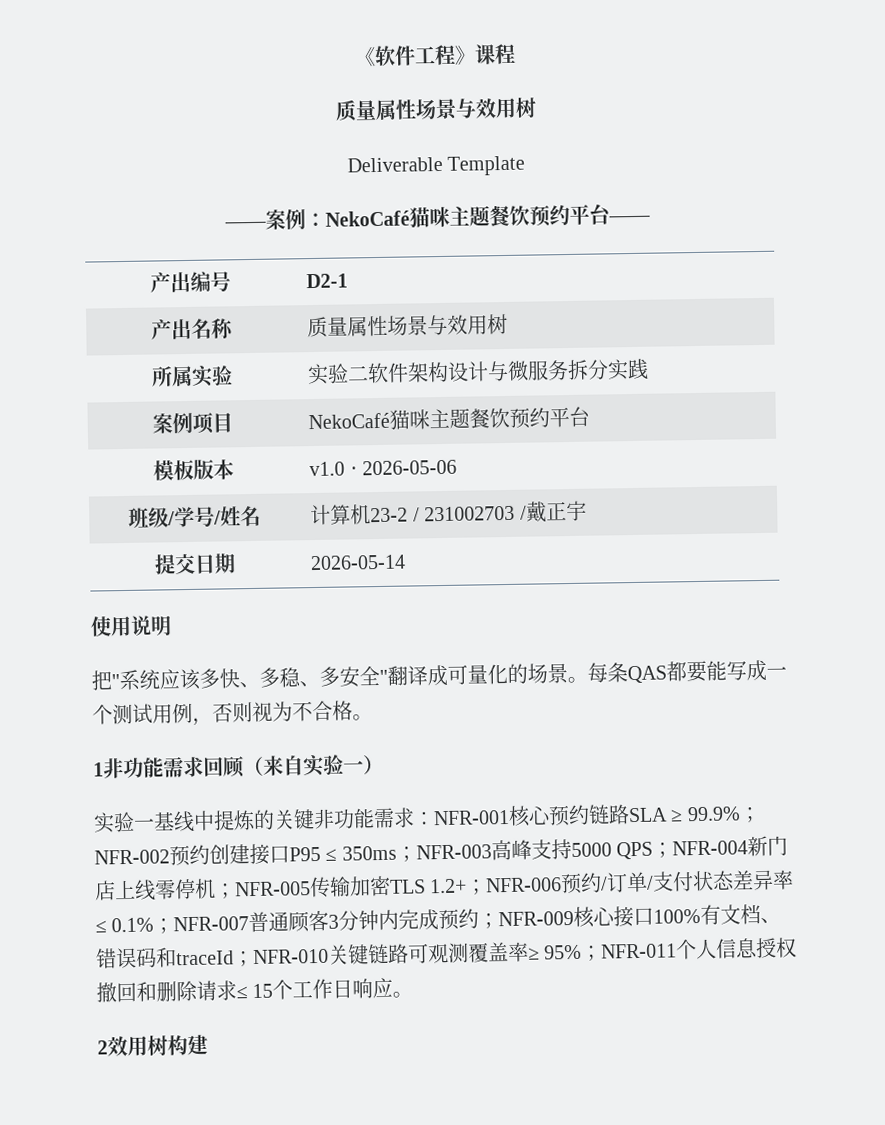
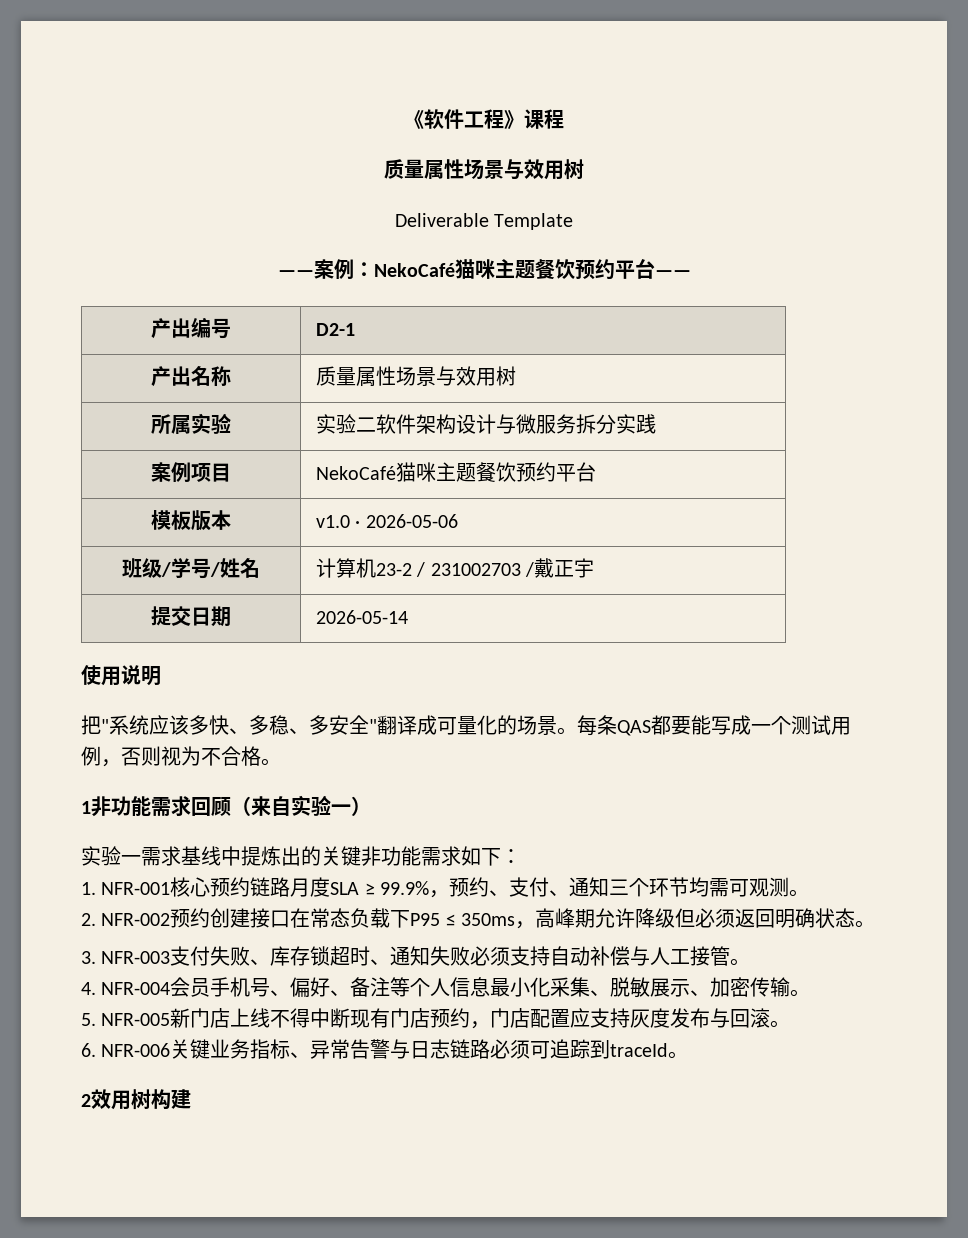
(155, 824) none -> [141,846,181,866] 需求
(256, 820) none -> [281,846,301,866] 出
[413,811,435,826] ： -> [461,846,521,866] [81,882,96,895] 如下： // 1.
(630, 814) none -> [290,877,331,897] 月度
[738,807,761,823] [94,835,789,867] [94,869,795,901] [95,904,782,934] [96,937,798,969] [96,977,394,1003] ；NFR-002预约创建接口P95 ≤ 350ms；NFR-003高峰支持5000 QPS；NFR-004新门店上线零停机；NFR-005传输加密TLS 1.2+；NFR-006预约/订单/支付状态差异率≤ 0.1%；NFR-007普通顾客3分钟内完成预约；NFR-009核心接口100%有文档、错误码和traceId；NFR-010关键链路可观测覆盖率≥ 95%；NFR-011个人信息授权撤回和删除请求≤ 15个工作日响应 -> [429,877,810,898] [81,908,876,929] [81,946,751,966] [81,977,811,998] [81,1008,791,1029] [81,1039,669,1059] ，预约、支付、通知三个环节均需可观测。 // 2. NFR-002预约创建接口在常态负载下P95 ≤ 350ms，高峰期允许降级但必须返回明确状态。 // 3. NFR-003支付失败、库存锁超时、通知失败必须支持自动补偿与人工接管。 // 4. NFR-004会员手机号、偏好、备注等个人信息最小化采集、脱敏展示、加密传输。 // 5. NFR-005新门店上线不得中断现有门店预约，门店配置应支持灰度发布与回滚。 // 6. NFR-006关键业务指标、异常告警与日志链路必须可追踪到traceId

